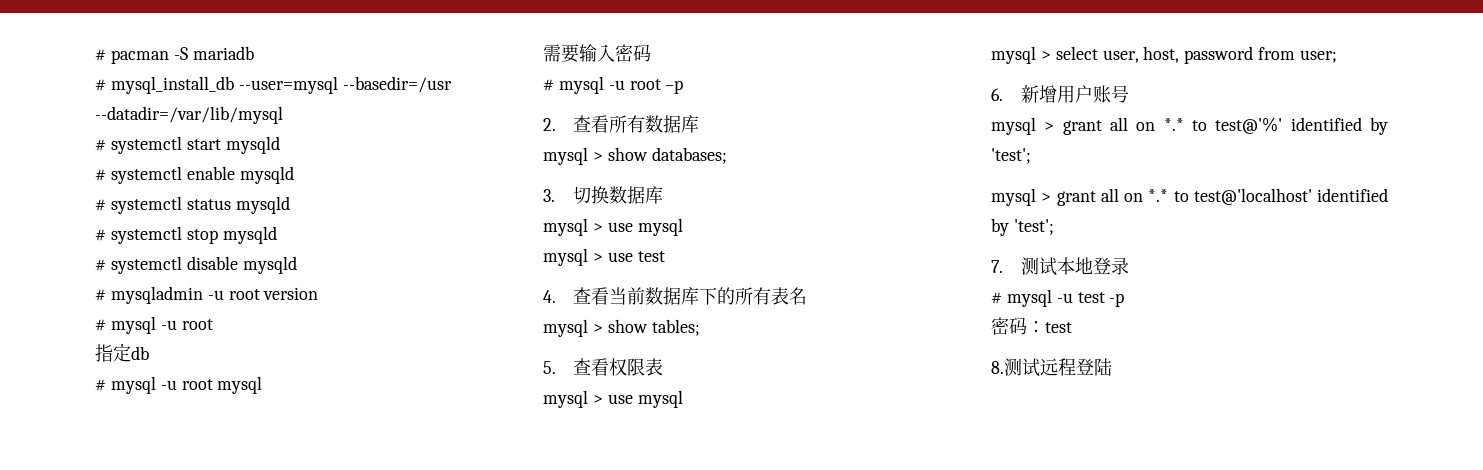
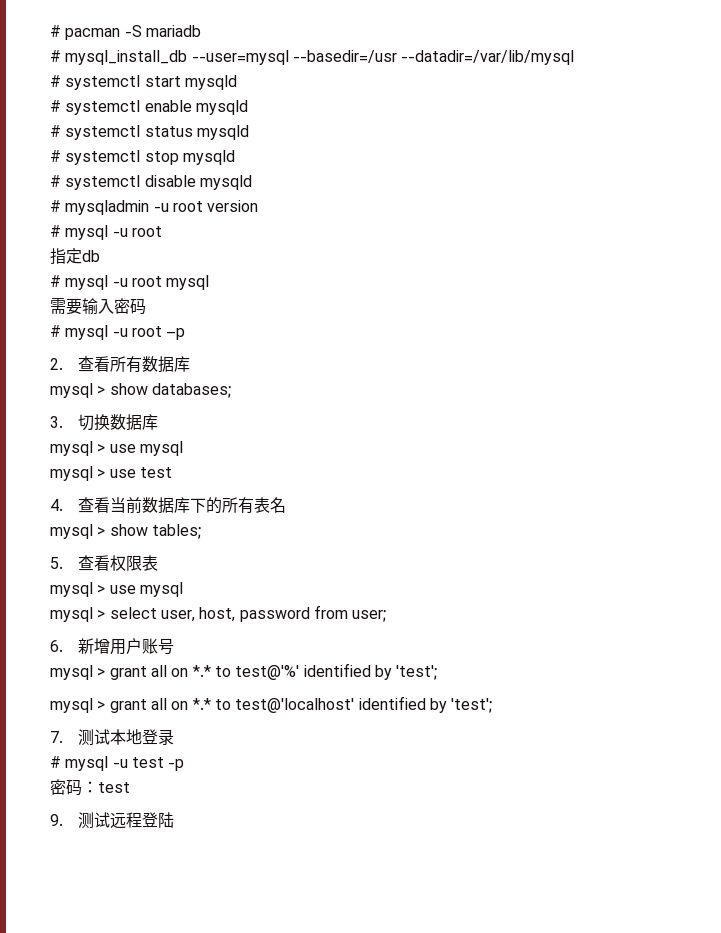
[991,361,1004,374] 8. -> [50,814,63,826] 9.

